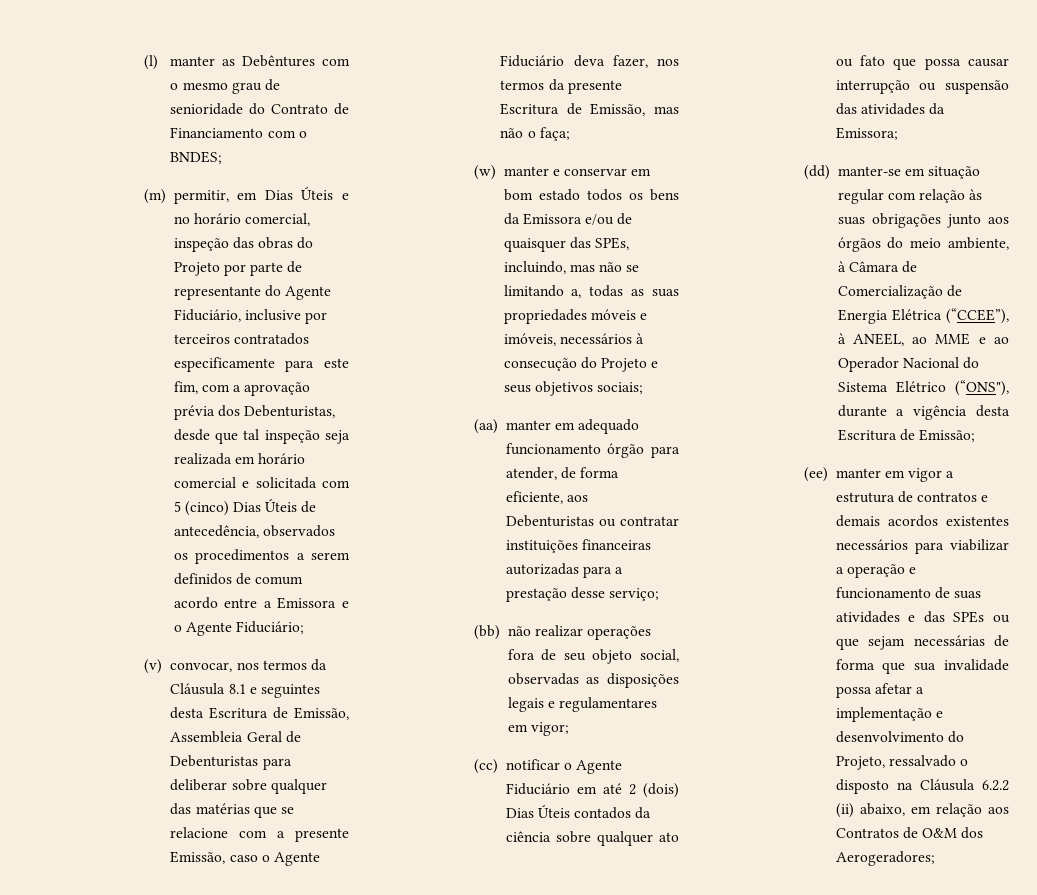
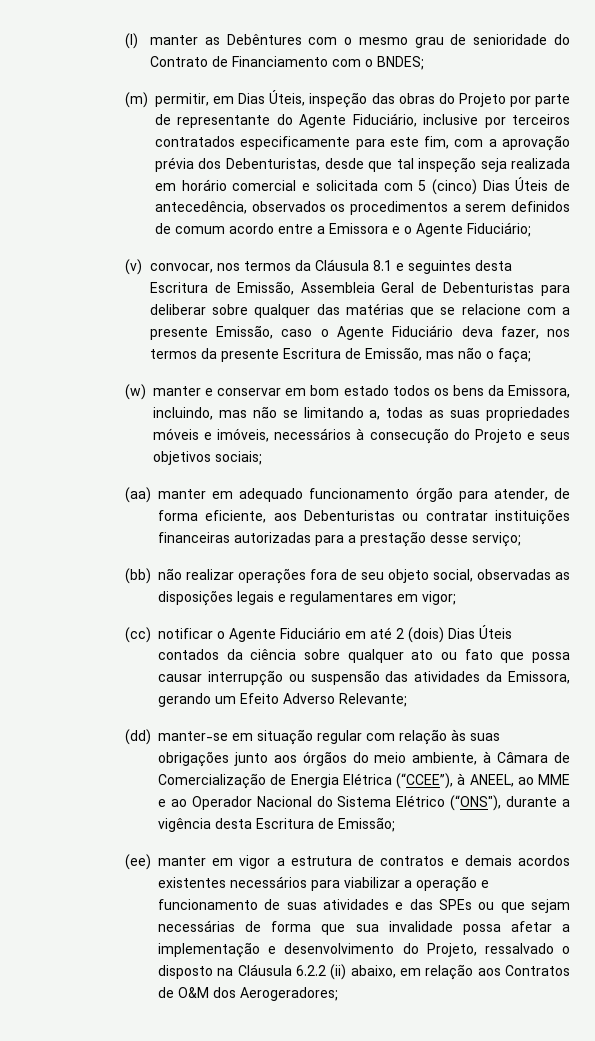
[301,187,349,200] [173,213,311,226] Úteis e no horário comercial, -> [269,90,306,106] Úteis,
[522,213,633,225] [503,237,630,252] Emissora e/ou de quaisquer das SPEs, -> [507,385,570,398] Emissora,
[835,127,898,140] Emissora; -> [508,671,571,684] [157,693,407,707] Emissora, gerando um Efeito Adverso Relevante;

